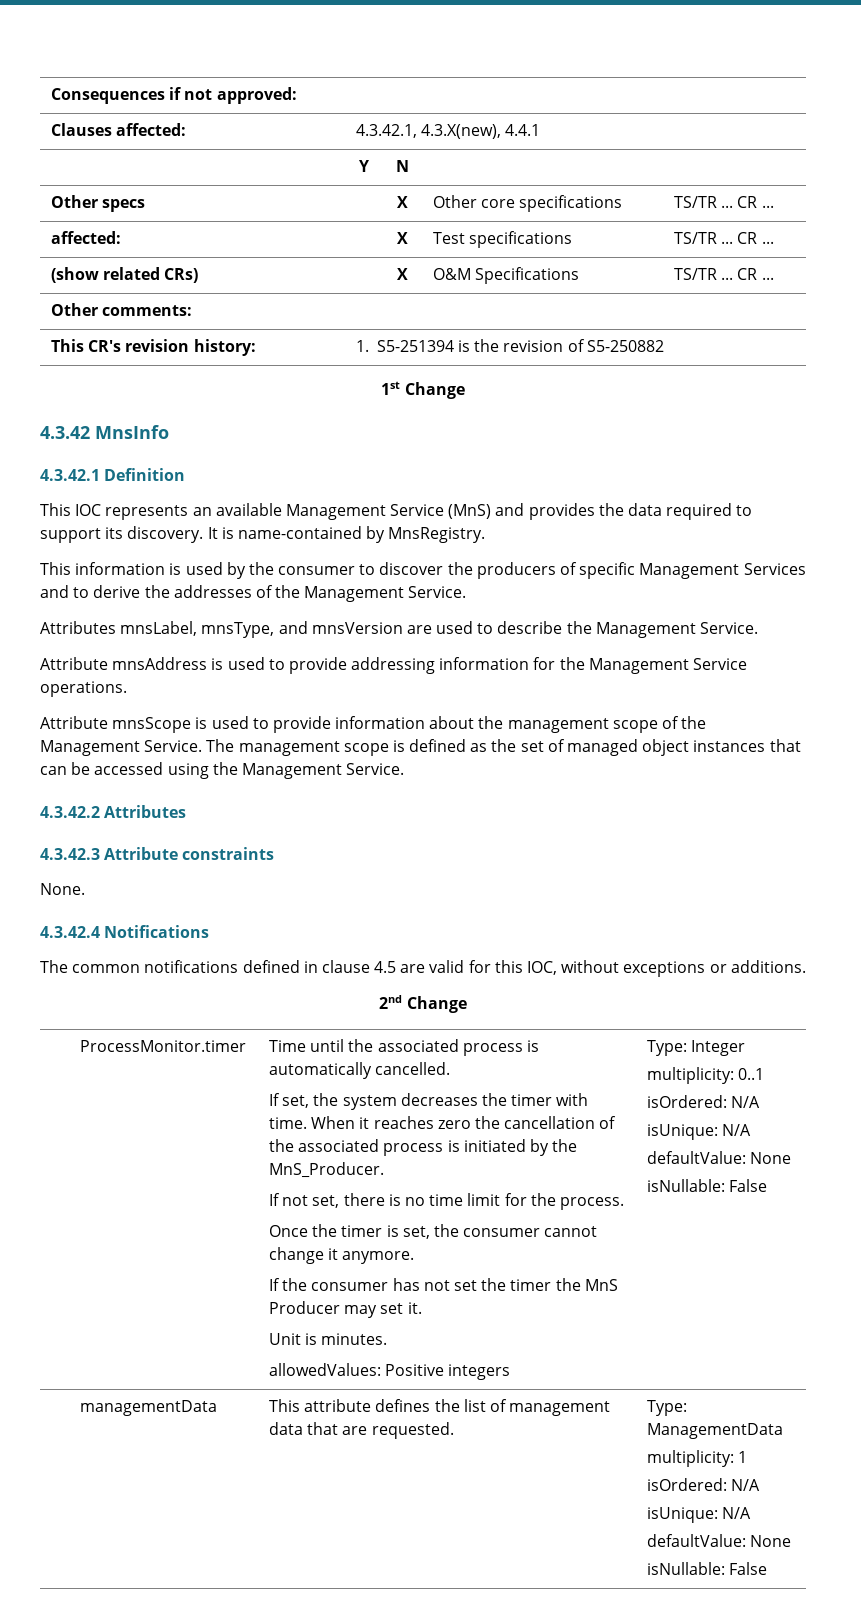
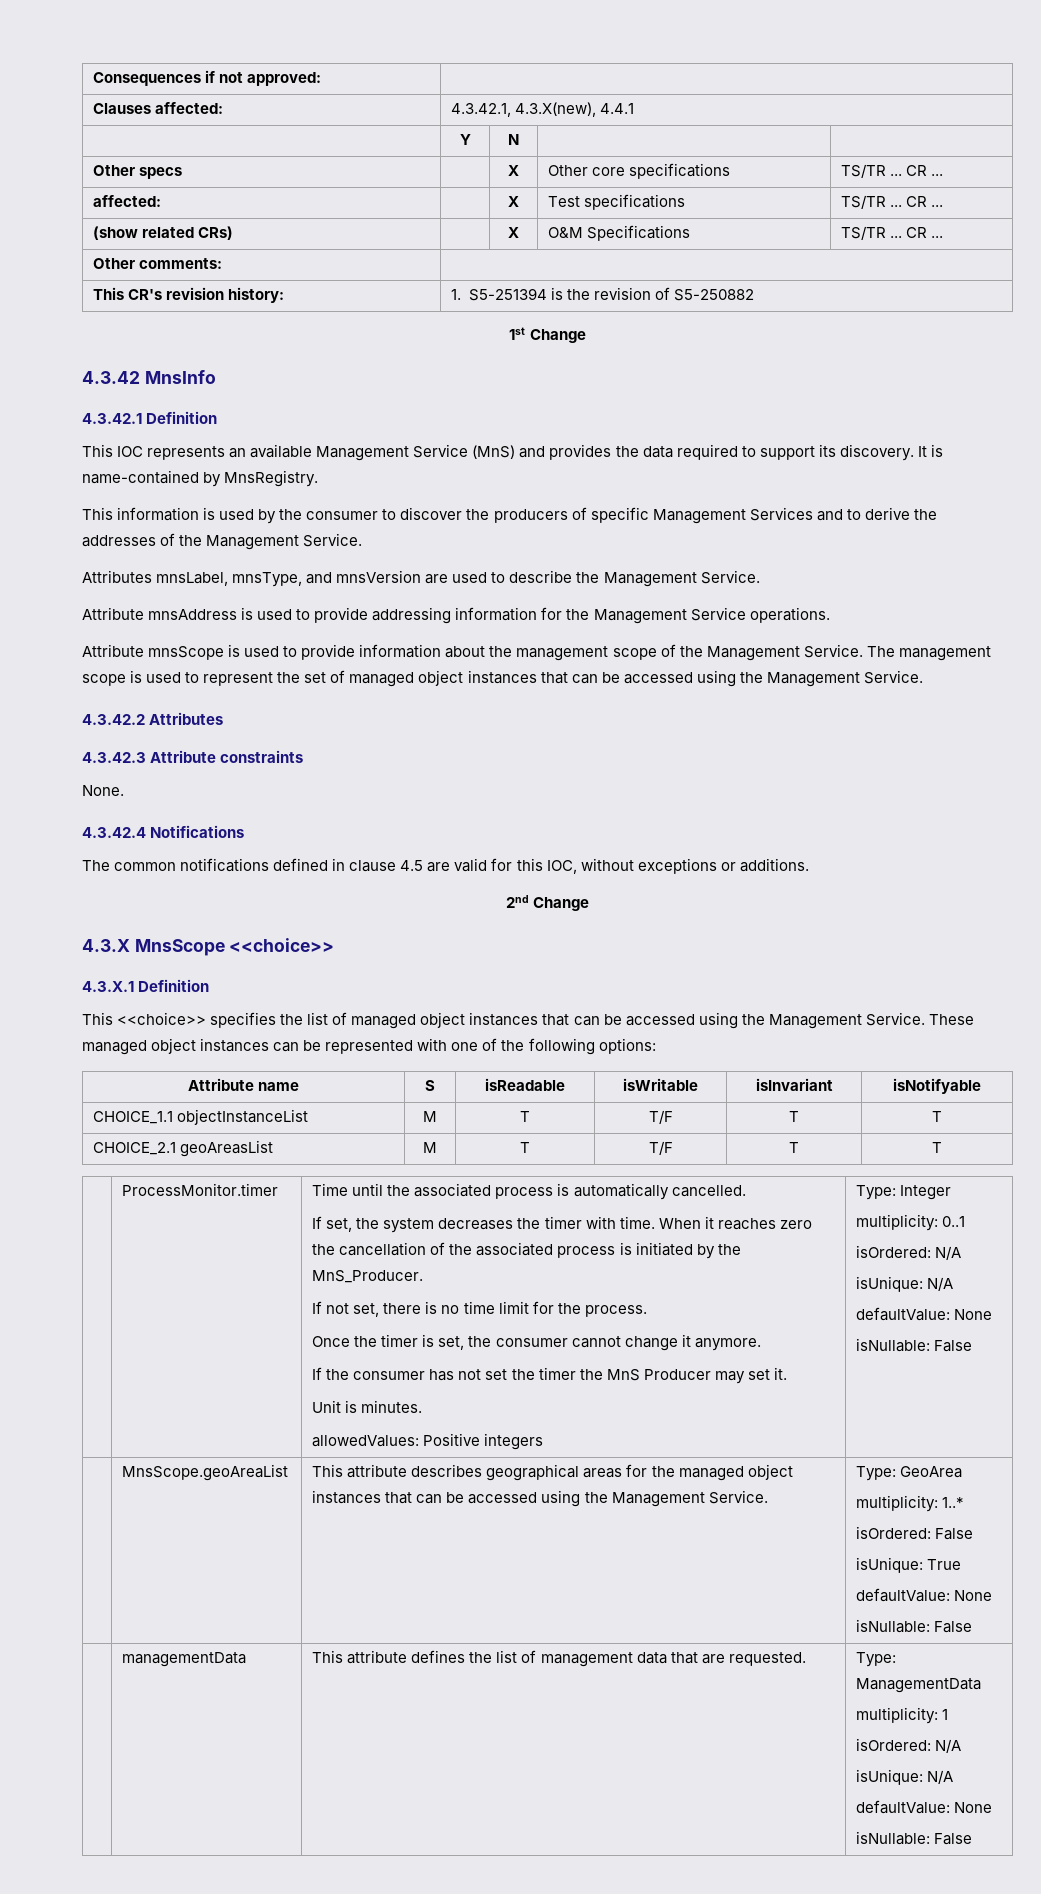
[409,739,488,752] defined as -> [146,672,274,686] used to represent
(467, 1004) none -> [82,938,335,956] [82,979,210,992] [82,1012,974,1029] [82,1038,656,1055] [187,1078,300,1091] [425,1080,435,1091] [485,1078,565,1091] [623,1078,698,1091] [755,1078,833,1091] [893,1078,981,1094] [93,1109,309,1125] [423,1111,437,1122] [520,1111,530,1122] [648,1110,673,1124] [789,1111,799,1122] [932,1111,942,1122] [93,1140,274,1157] [423,1142,437,1153] [520,1142,530,1153] [648,1141,673,1155] [789,1142,799,1153] [932,1142,942,1153] // 4.3.X MnsScope <<choice>> // 4.3.X.1 Definition // This <<choice>> specifies the list of managed object instances that can be accessed using the Management Service. These managed object instances can be represented with one of the following options: // Attribute name | S | isReadable | isWritable | isInvariant | isNotifyable // CHOICE_1.1 objectInstanceList | M | T | T/F | T | T // CHOICE_2.1 geoAreasList | M | T | T/F | T | T
(768, 1185) none -> [122,1464,289,1481] [312,1464,793,1481] [312,1490,768,1507] [856,1466,963,1481] [856,1495,965,1512] [856,1526,974,1540] [856,1557,962,1573] [856,1588,993,1602] [856,1619,973,1633] // | MnsScope.geoAreaList | This attribute describes geographical areas for the managed object instances that can be accessed using the Management Service. | Type: GeoArea // multiplicity: 1..* // isOrdered: False // isUnique: True // defaultValue: None // isNullable: False

